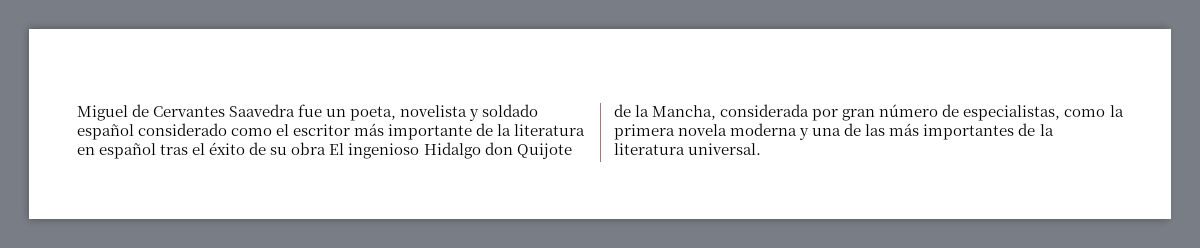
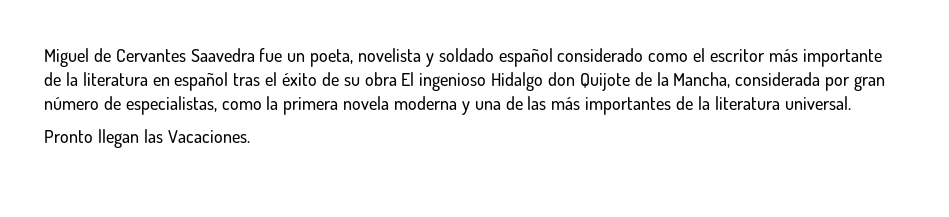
(762, 149) none -> [44,129,250,148] // Pronto llegan las Vacaciones.

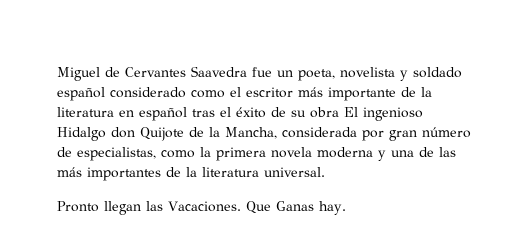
(250, 136) none -> [245,201,346,215] Que Ganas hay.

